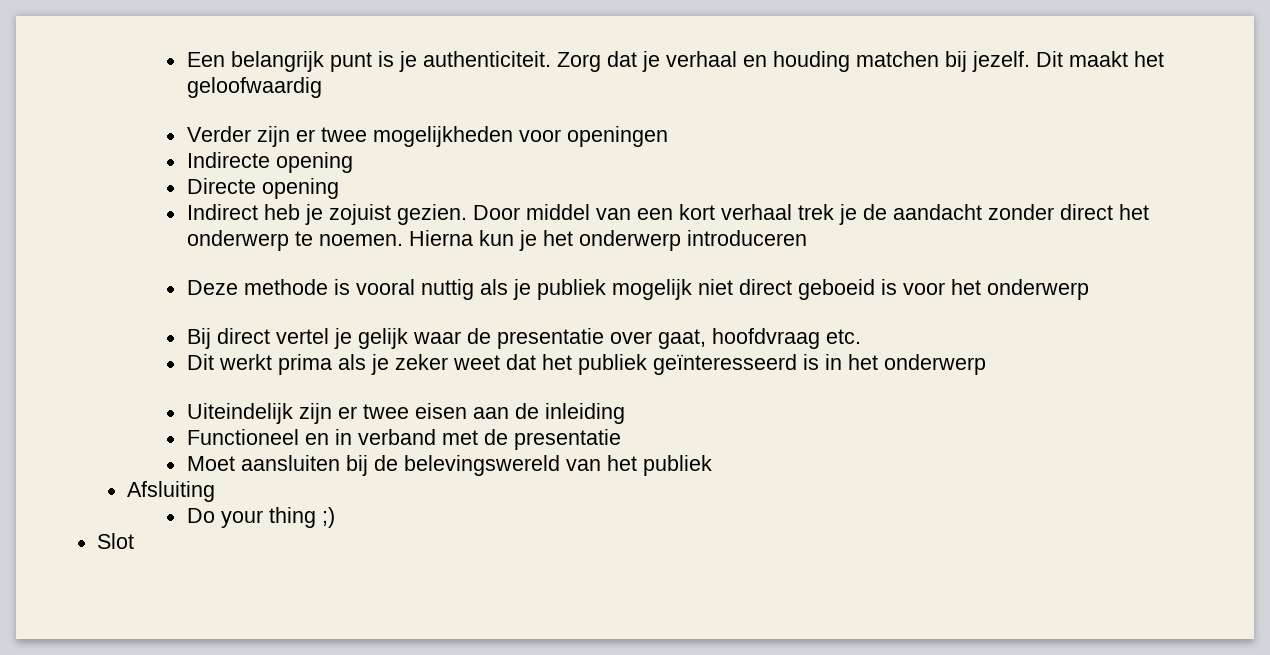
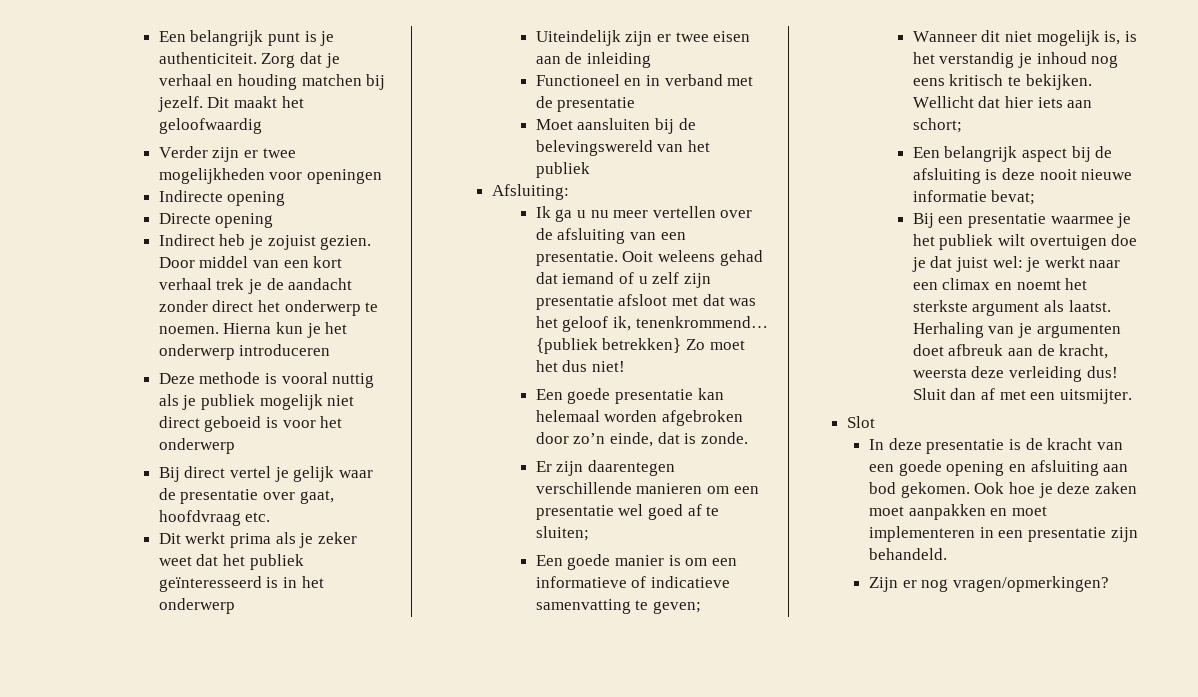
[127,481,216,502] [186,507,335,528] [97,533,135,549] Afsluiting // Do your thing ;) // Slot -> [492,184,570,200] [535,206,753,222] [535,228,686,244] [535,250,763,266] [535,272,711,288] [535,294,757,310] [535,316,768,332] [535,338,745,354] [535,360,626,372] [535,388,724,404] [535,410,744,426] [535,432,748,447] [535,460,676,476] [535,482,759,494] [535,504,720,520] [535,526,589,541] [535,554,737,570] [535,576,731,588] [535,599,702,614] [912,30,1137,46] [912,52,1119,68] [912,74,1092,90] [912,96,1093,108] [912,118,962,133] [912,146,1113,162] [912,168,1133,184] [912,190,1036,205] [912,213,1132,228] [912,234,1138,250] [911,256,1121,272] [912,278,1088,290] [912,300,1111,316] [912,322,1121,338] [912,344,1109,359] [912,366,1118,382] [912,388,1132,404] [847,416,876,428] [869,438,1123,454] [869,460,1129,476] [869,482,1137,498] [869,504,1048,520] [869,526,1138,542] [869,548,948,560] [869,576,1110,592] Afsluiting: // Ik ga u nu meer vertellen over de afsluiting van een presentatie. Ooit weleens gehad dat iemand of u zelf zijn presentatie afsloot met dat was het geloof ik, tenenkrommend… {publiek betrekken} Zo moet het dus niet! // Een goede presentatie kan helemaal worden afgebroken door zo’n einde, dat is zonde. // Er zijn daarentegen verschillende manieren om een presentatie wel goed af te sluiten; // Een goede manier is om een informatieve of indicatieve samenvatting te geven; // Wanneer dit niet mogelijk is, is het verstandig je inhoud nog eens kritisch te bekijken. Wellicht dat hier iets aan schort; // Een belangrijk aspect bij de afsluiting is deze nooit nieuwe informatie bevat; // Bij een presentatie waarmee je het publiek wilt overtuigen doe je dat juist wel: je werkt naar een climax en noemt het sterkste argument als laatst. Herhaling van je argumenten doet afbreuk aan de kracht, weersta deze verleiding dus! Sluit dan af met een uitsmijter. // Slot // In deze presentatie is de kracht van een goede opening en afsluiting aan bod gekomen. Ook hoe je deze zaken moet aanpakken en moet implementeren in een presentatie zijn behandeld. // Zijn er nog vragen/opmerkingen?

